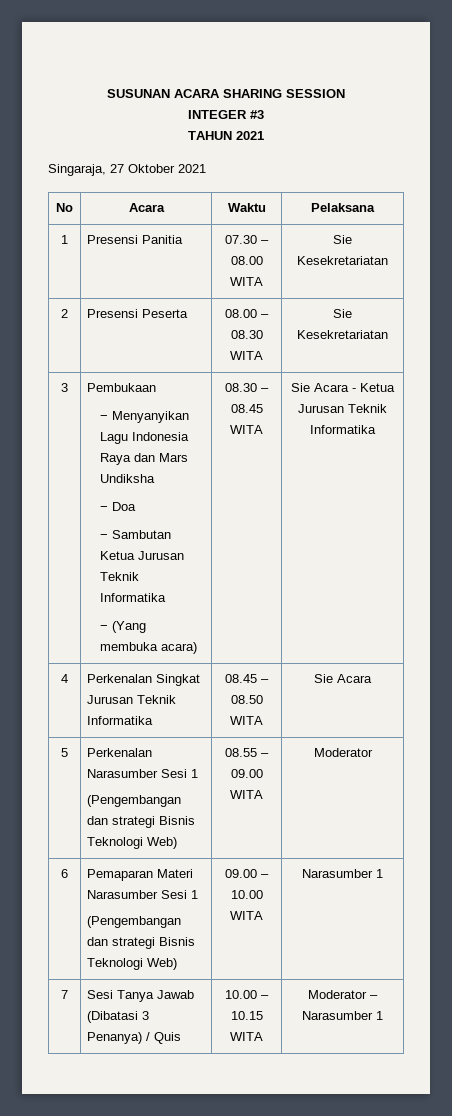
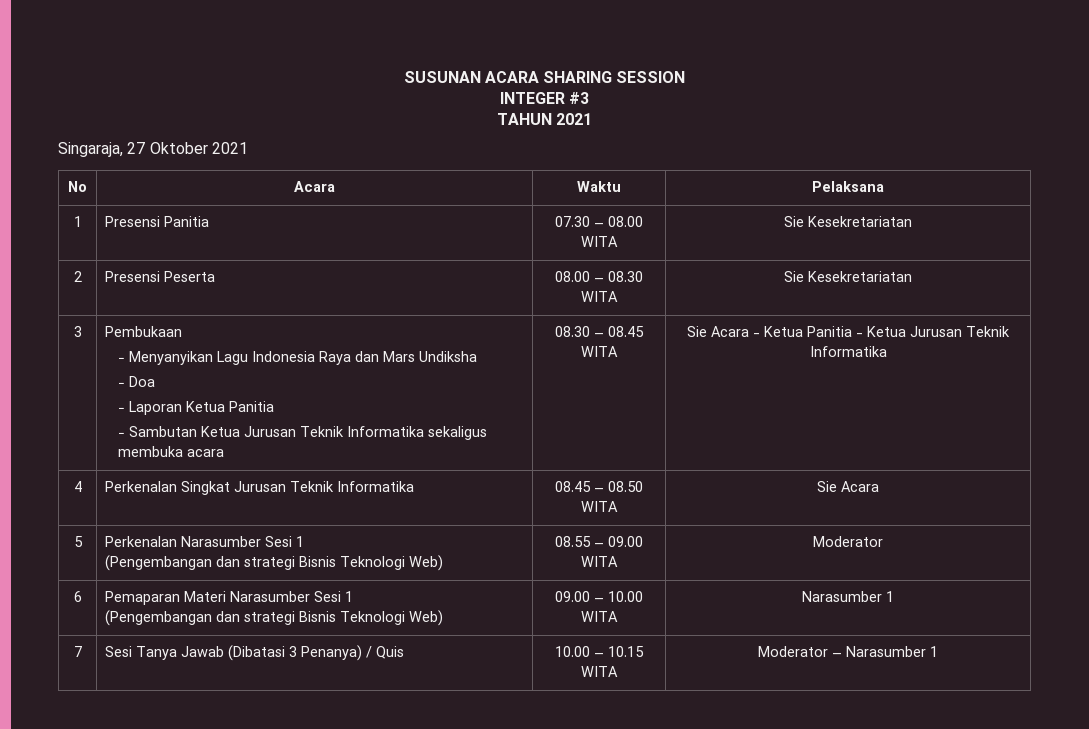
(137, 506) none -> [118,401,275,415] // − Laporan Ketua Panitia
[100,621,147,633] [100,642,198,654] // − (Yang membuka acara) -> [428,426,488,440] [118,446,225,457] sekaligus membuka acara
(395, 387) none -> [807,326,906,337] Panitia - Ketua

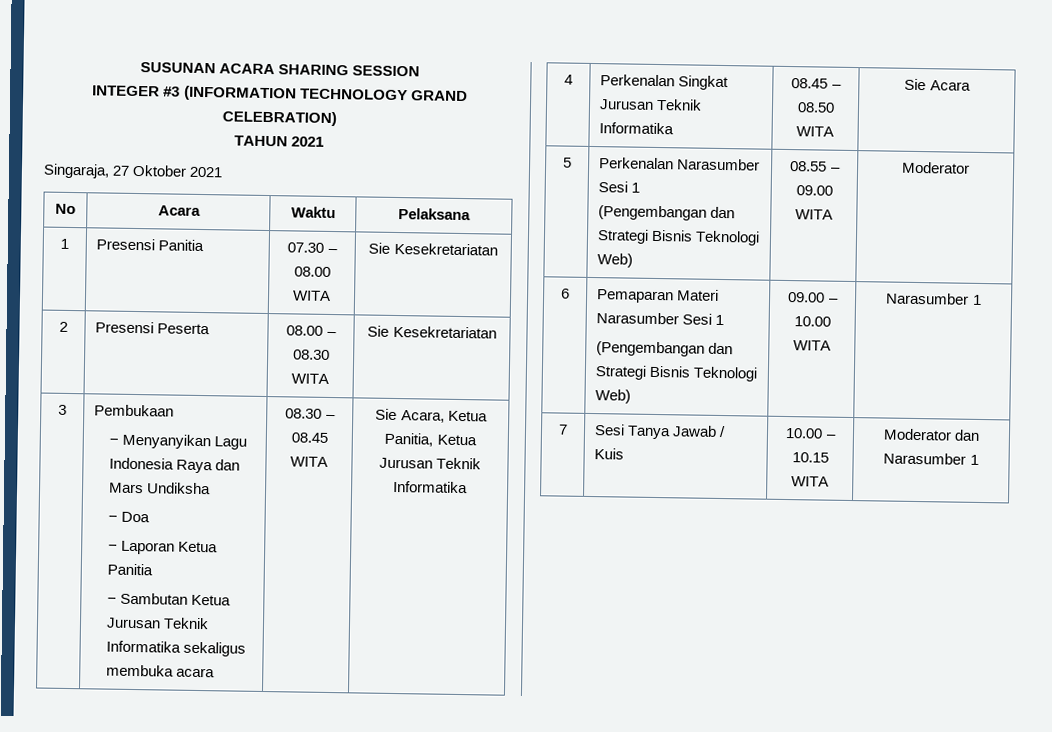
(590, 98) none -> [183,85,468,102] [221,110,337,127] (INFORMATION TECHNOLOGY GRAND CELEBRATION)
[711,326,863,337] Acara - Ketua Panitia - -> [400,410,488,423] [384,432,434,447] Acara, Ketua Panitia,
[244,556,296,570] strategi -> [597,229,650,244] Strategi
[244,611,296,625] strategi -> [595,365,648,380] Strategi
[228,645,405,661] (Dibatasi 3 Penanya) / Quis -> [719,425,727,438] [594,448,625,460] / Kuis
[832,653,842,657] – -> [954,429,981,441] dan

